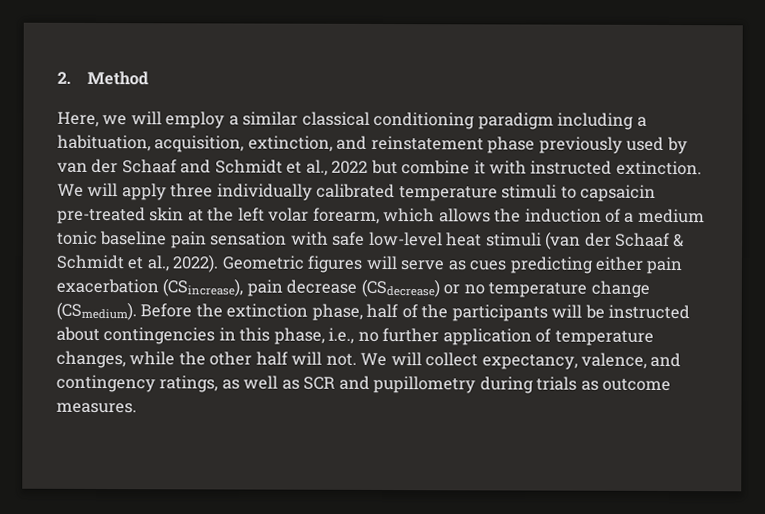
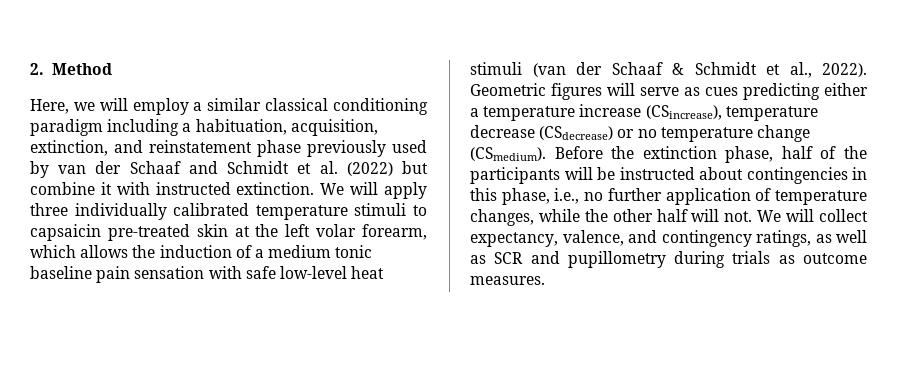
[305,159,369,176] al., 2022 -> [319,161,393,176] al. (2022)
[646,256,684,275] [56,278,283,297] pain exacerbation (CSincrease), pain -> [470,104,818,121] a temperature increase (CSincrease), temperature

